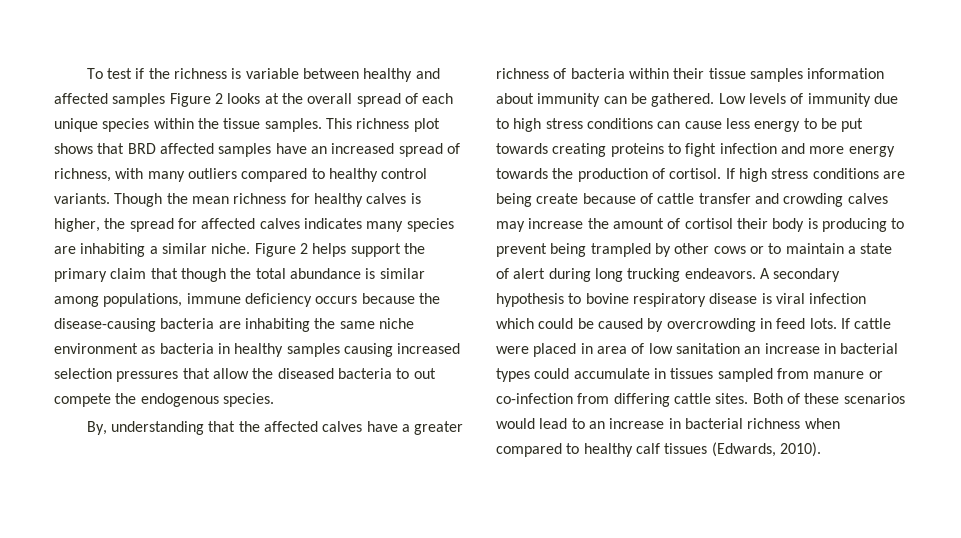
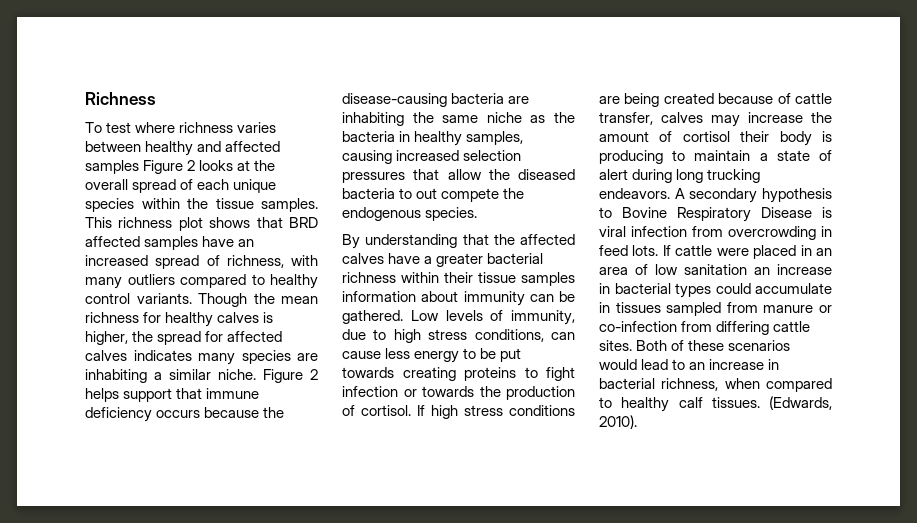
(86, 73) none -> [85,92,156,105] Richness //
[135,68,299,79] if the richness is variable -> [135,122,277,133] where richness varies
[403,243,425,254] [54,268,425,282] [54,293,183,307] the primary claim that though the total abundance is similar among populations, -> [176,388,203,399] that
[54,343,156,354] environment as -> [530,112,575,123] as the
[286,343,340,357] samples -> [466,131,524,145] samples,
[86,421,107,435] By, -> [342,234,360,249] By
[496,68,625,79] richness of bacteria -> [487,253,544,264] [342,272,396,283] bacterial richness
[807,93,871,107] immunity -> [511,310,575,325] immunity,
[586,118,653,129] conditions -> [474,329,544,342] conditions,
[780,143,895,157] and more energy -> [403,389,417,397] or
[536,193,579,204] create -> [663,93,714,104] created
[698,193,844,207] transfer and crowding -> [599,112,653,125] transfer,
[496,243,782,257] prevent being trampled by other cows or to -> (686, 155) none
[585,293,867,307] [496,318,664,332] bovine respiratory disease is viral infection which could be caused by -> [622,207,832,222] [599,226,723,237] Bovine Respiratory Disease is viral infection from
(593, 348) none -> [816,248,832,256] an
[747,418,801,429] richness -> [661,378,719,391] richness,
[664,443,708,454] tissues -> [711,397,760,408] tissues.

